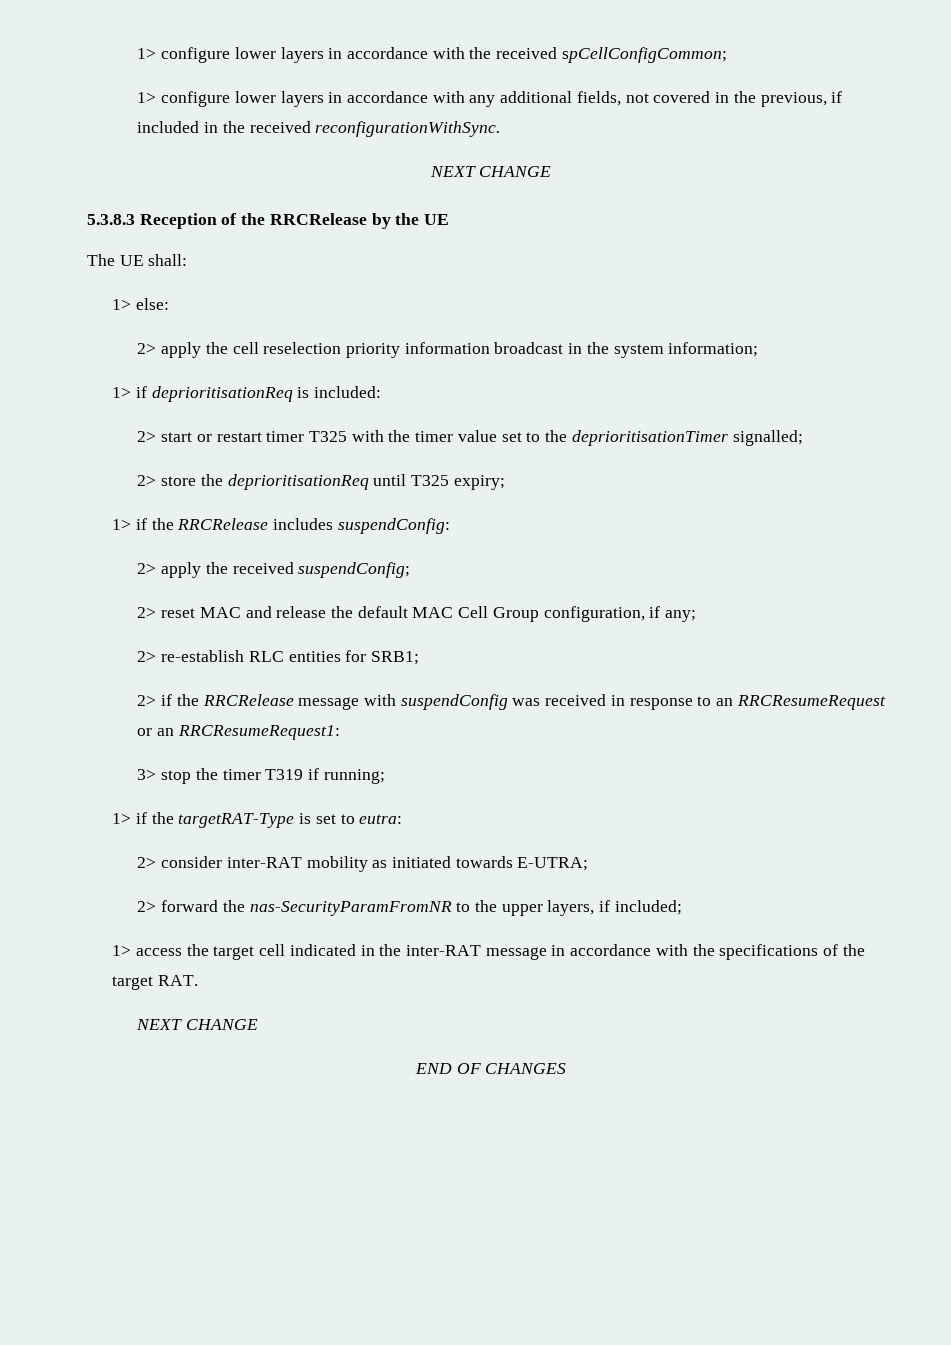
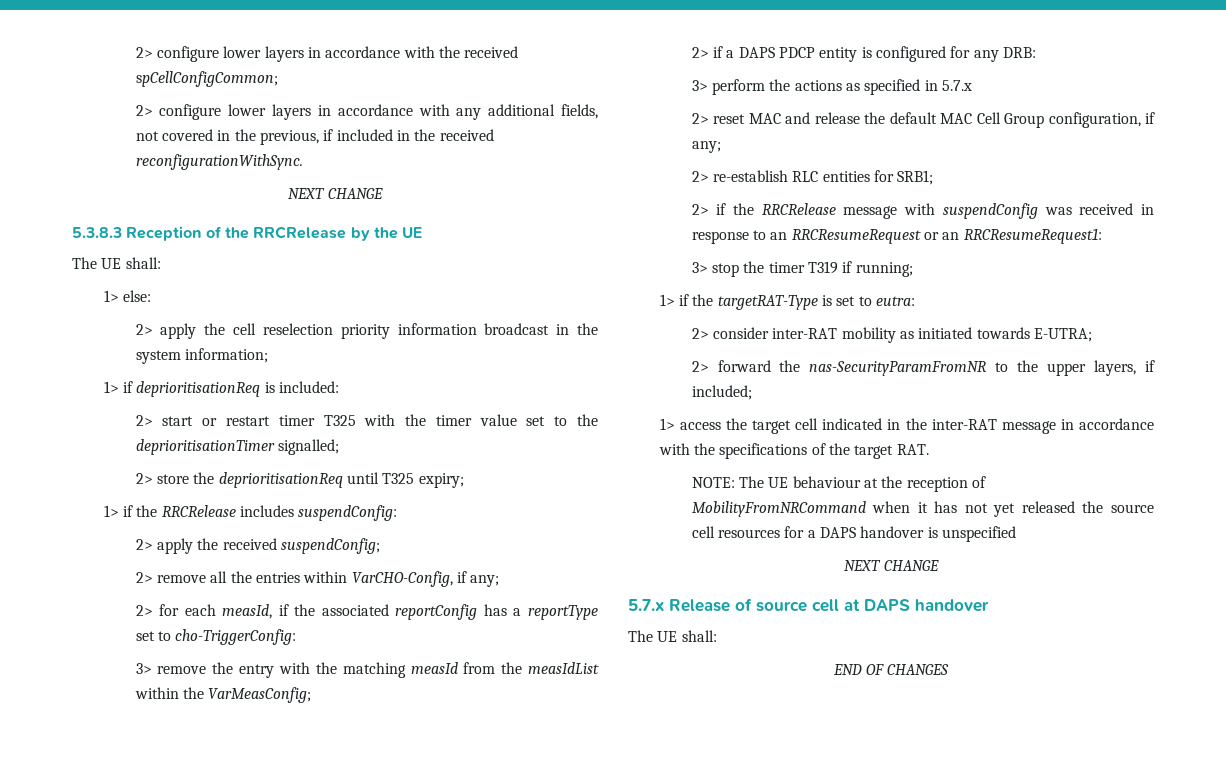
[137,48,157,59] 1> -> [135,47,153,58] 2>
[137,92,157,103] 1> -> [135,105,153,116] 2>
(411, 570) none -> [135,571,500,587] [135,604,598,620] [135,629,297,645] [135,662,599,678] [134,687,312,703] [691,46,1036,62] [691,79,972,95] // 2> remove all the entries within VarCHO-Config, if any; // 2> for each measId, if the associated reportConfig has a reportType set to cho-TriggerConfig: // 3> remove the entry with the matching measId from the measIdList within the VarMeasConfig; // 2> if a DAPS PDCP entity is configured for any DRB: // 3> perform the actions as specified in 5.7.x
[136,1019,259,1030] NEXT CHANGE -> [691,476,986,492] [691,501,1154,517] [691,526,1016,542] [844,560,939,571] [628,598,989,612] [628,630,717,642] NOTE: The UE behaviour at the reception of MobilityFromNRCommand when it has not yet released the source cell resources for a DAPS handover is unspecified // NEXT CHANGE // 5.7.x Release of source cell at DAPS handover // The UE shall:

